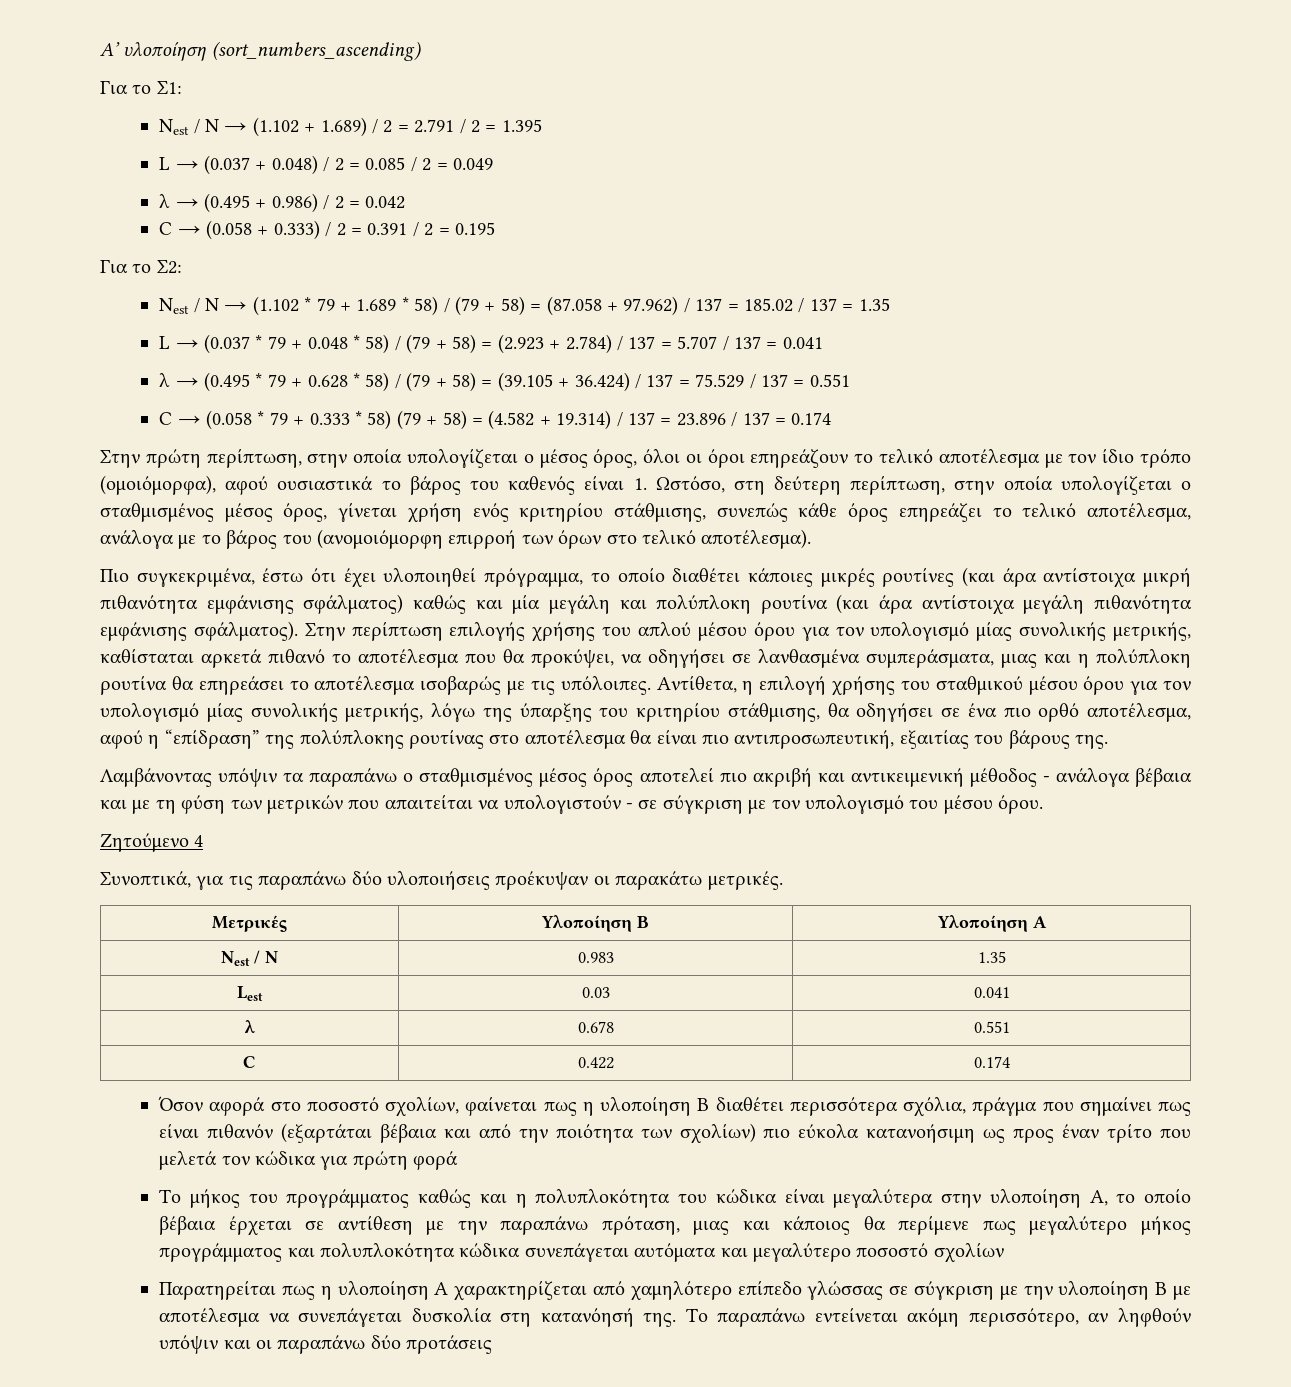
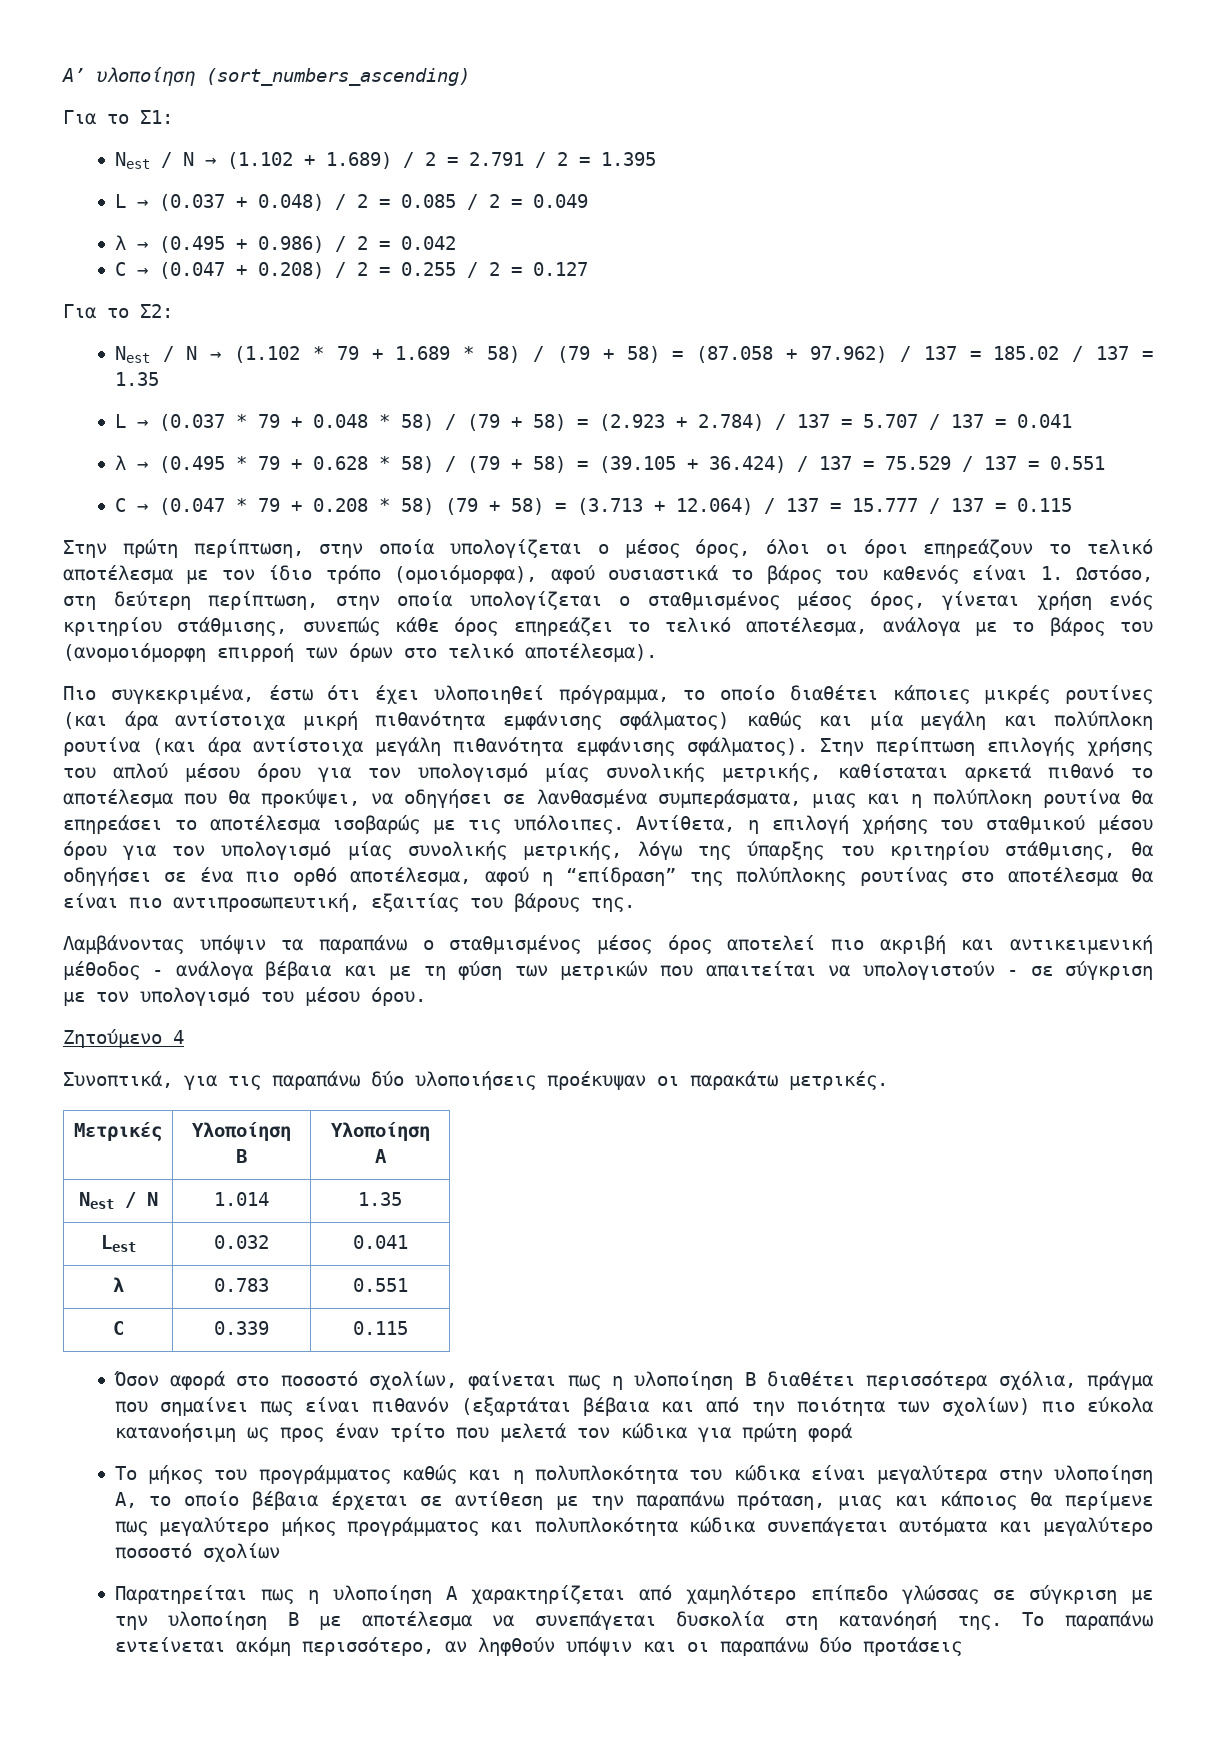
[205,220,495,240] (0.058 + 0.333) / 2 = 0.391 / 2 = 0.195 -> [158,262,588,279] (0.047 + 0.208) / 2 = 0.255 / 2 = 0.127
[205,410,350,430] (0.058 * 79 + 0.333 -> [158,498,368,515] (0.047 * 79 + 0.208
[488,410,832,430] (4.582 + 19.314) / 137 = 23.896 / 137 = 0.174 -> [576,498,1072,515] (3.713 + 12.064) / 137 = 15.777 / 137 = 0.115
[577,952,614,963] 0.983 -> [214,1192,269,1206] 1.014
[581,987,610,998] 0.03 -> [214,1235,269,1249] 0.032
[577,1021,614,1033] 0.678 -> [214,1278,269,1292] 0.783
[577,1057,614,1069] [973,1056,1010,1068] 0.422 | 0.174 -> [214,1321,269,1335] [352,1321,408,1335] 0.339 | 0.115

